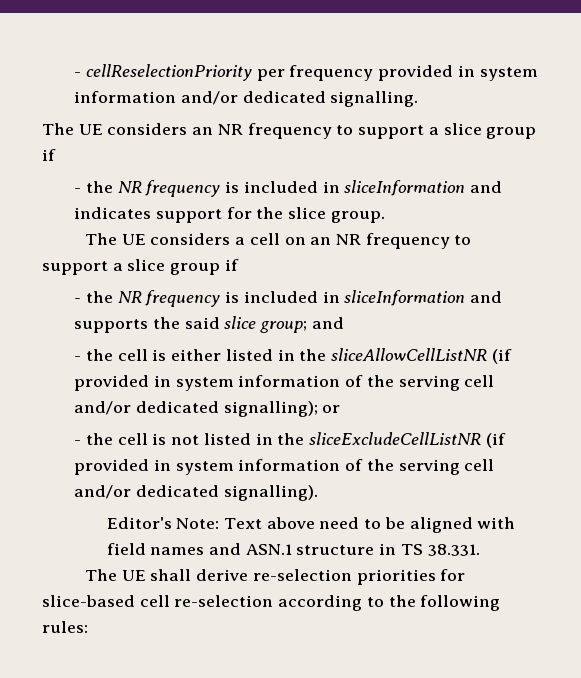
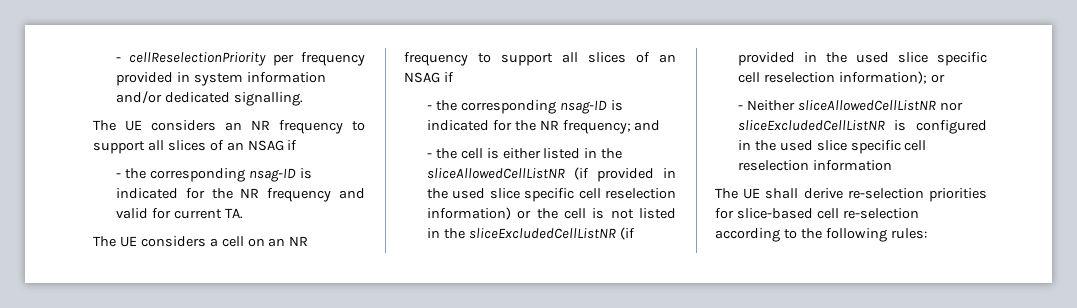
[428,123,537,139] [42,149,56,161] [74,180,503,197] [74,207,385,223] a slice group if // - the NR frequency is included in sliceInformation and indicates support for the slice group. -> [147,140,298,151] [115,168,312,182] [115,188,365,202] [115,208,243,219] all slices of an NSAG if // - the corresponding nsag-ID is indicated for the NR frequency and valid for current TA.
[112,259,239,275] [74,290,503,307] [74,316,308,333] a slice group if // - the NR frequency is included in sliceInformation and supports the said slice group; -> [562,52,676,63] [404,72,454,83] [426,100,623,114] [426,120,631,134] all slices of an NSAG if // - the corresponding nsag-ID is indicated for the NR frequency;
[331,348,512,364] [74,375,495,391] [74,401,341,417] [74,440,82,445] sliceAllowCellListNR (if provided in system information of the serving cell and/or dedicated signalling); or // - -> [426,167,676,182] [426,188,676,202] [426,207,532,220] sliceAllowedCellListNR (if provided in the used slice specific cell reselection information) or
[309,432,506,448] [74,459,495,475] [74,485,318,501] [106,517,516,533] [106,543,480,556] sliceExcludeCellListNR (if provided in system information of the serving cell and/or dedicated signalling). // Editor's Note: Text above need to be aligned with field names and ASN.1 structure in TS 38.331. -> [468,227,635,240] [737,52,987,66] [737,71,945,84] [737,100,963,111] [737,120,987,134] [737,140,927,154] [737,160,892,171] sliceExcludedCellListNR (if provided in the used slice specific cell reselection information); or // - Neither sliceAllowedCellListNR nor sliceExcludedCellListNR is configured in the used slice specific cell reselection information

